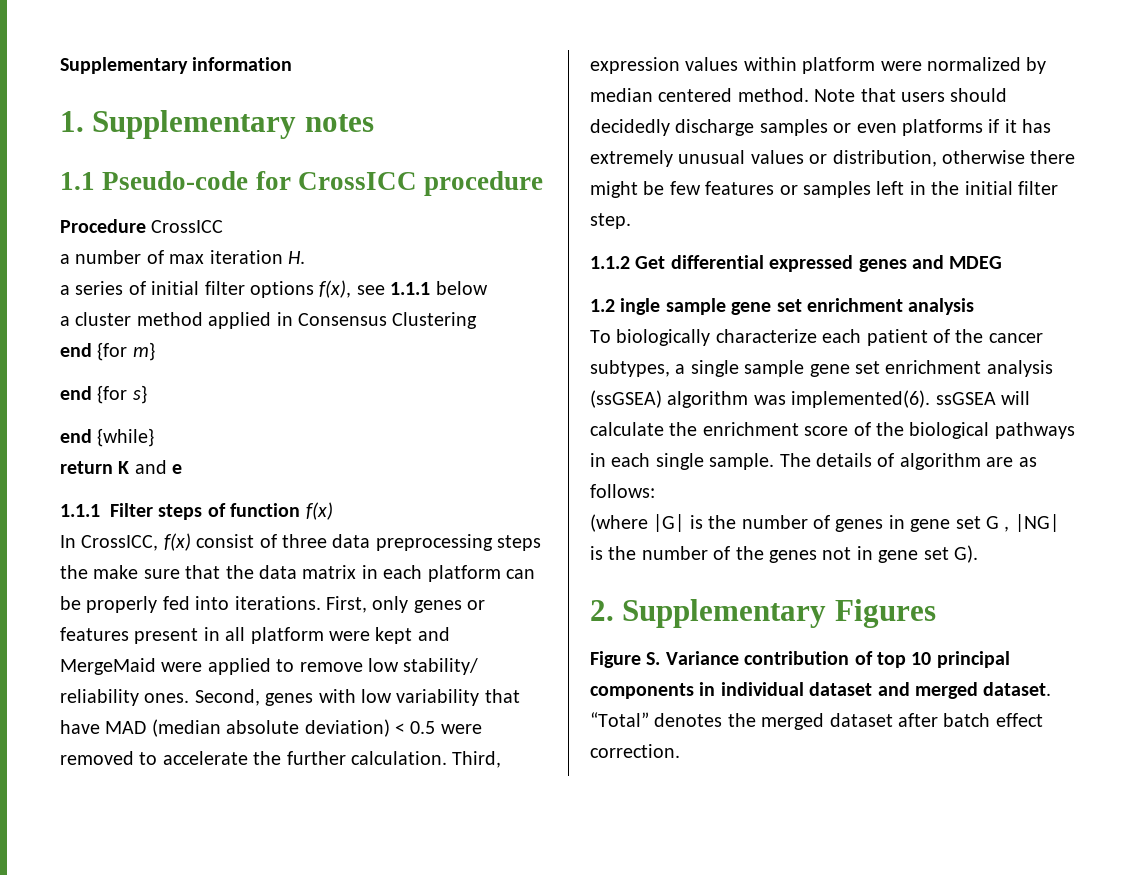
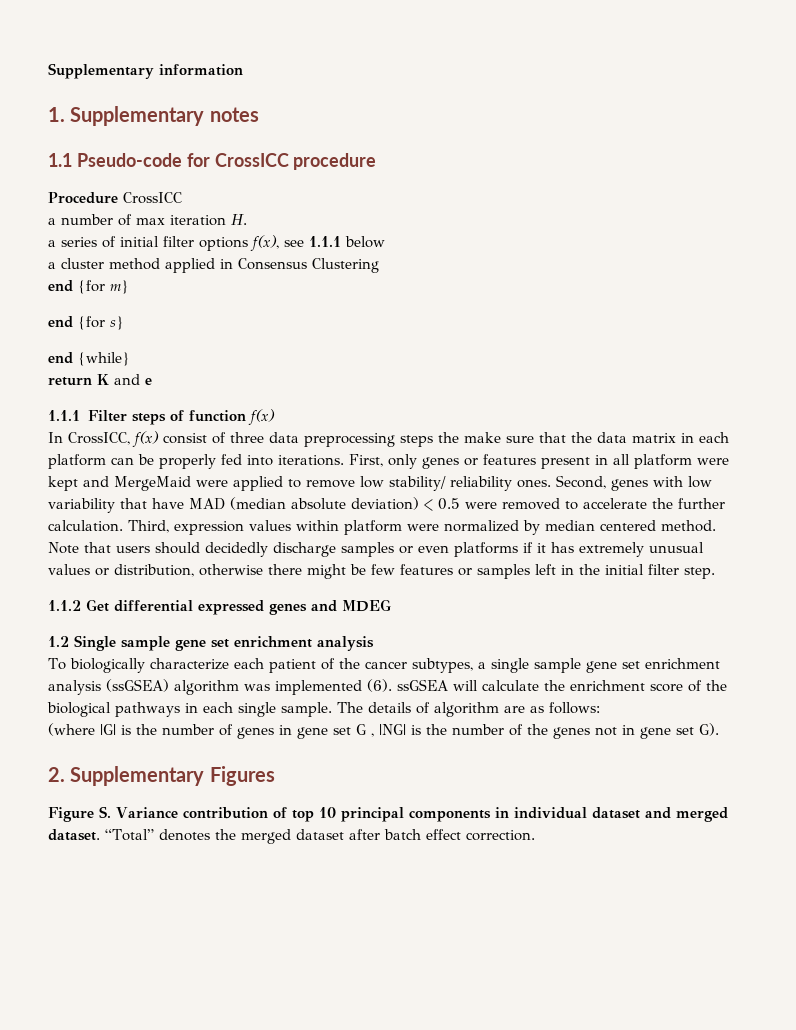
[620,298,661,315] ingle -> [74,635,116,651] Single
[791,390,931,408] implemented(6). -> [275,679,392,695] implemented (6).

